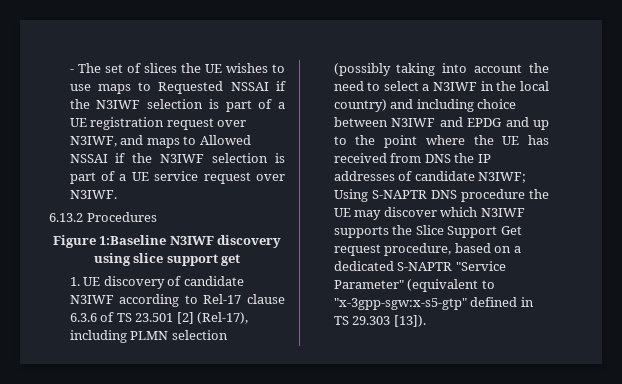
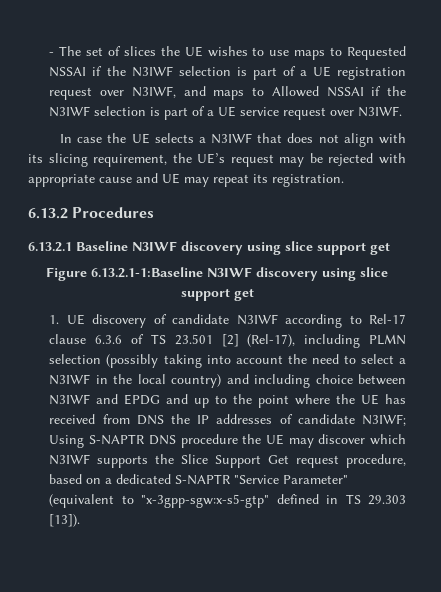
[49,212,157,222] 6.13.2 Procedures -> [60,133,406,147] [28,153,406,167] [28,173,344,187] [28,207,155,219] [28,241,390,255] In case the UE selects a N3IWF that does not align with its slicing requirement, the UE’s request may be rejected with appropriate cause and UE may repeat its registration. // 6.13.2 Procedures // 6.13.2.1 Baseline N3IWF discovery using slice support get
[99,235,167,245] 1:Baseline -> [91,267,203,278] 6.13.2.1-1:Baseline

